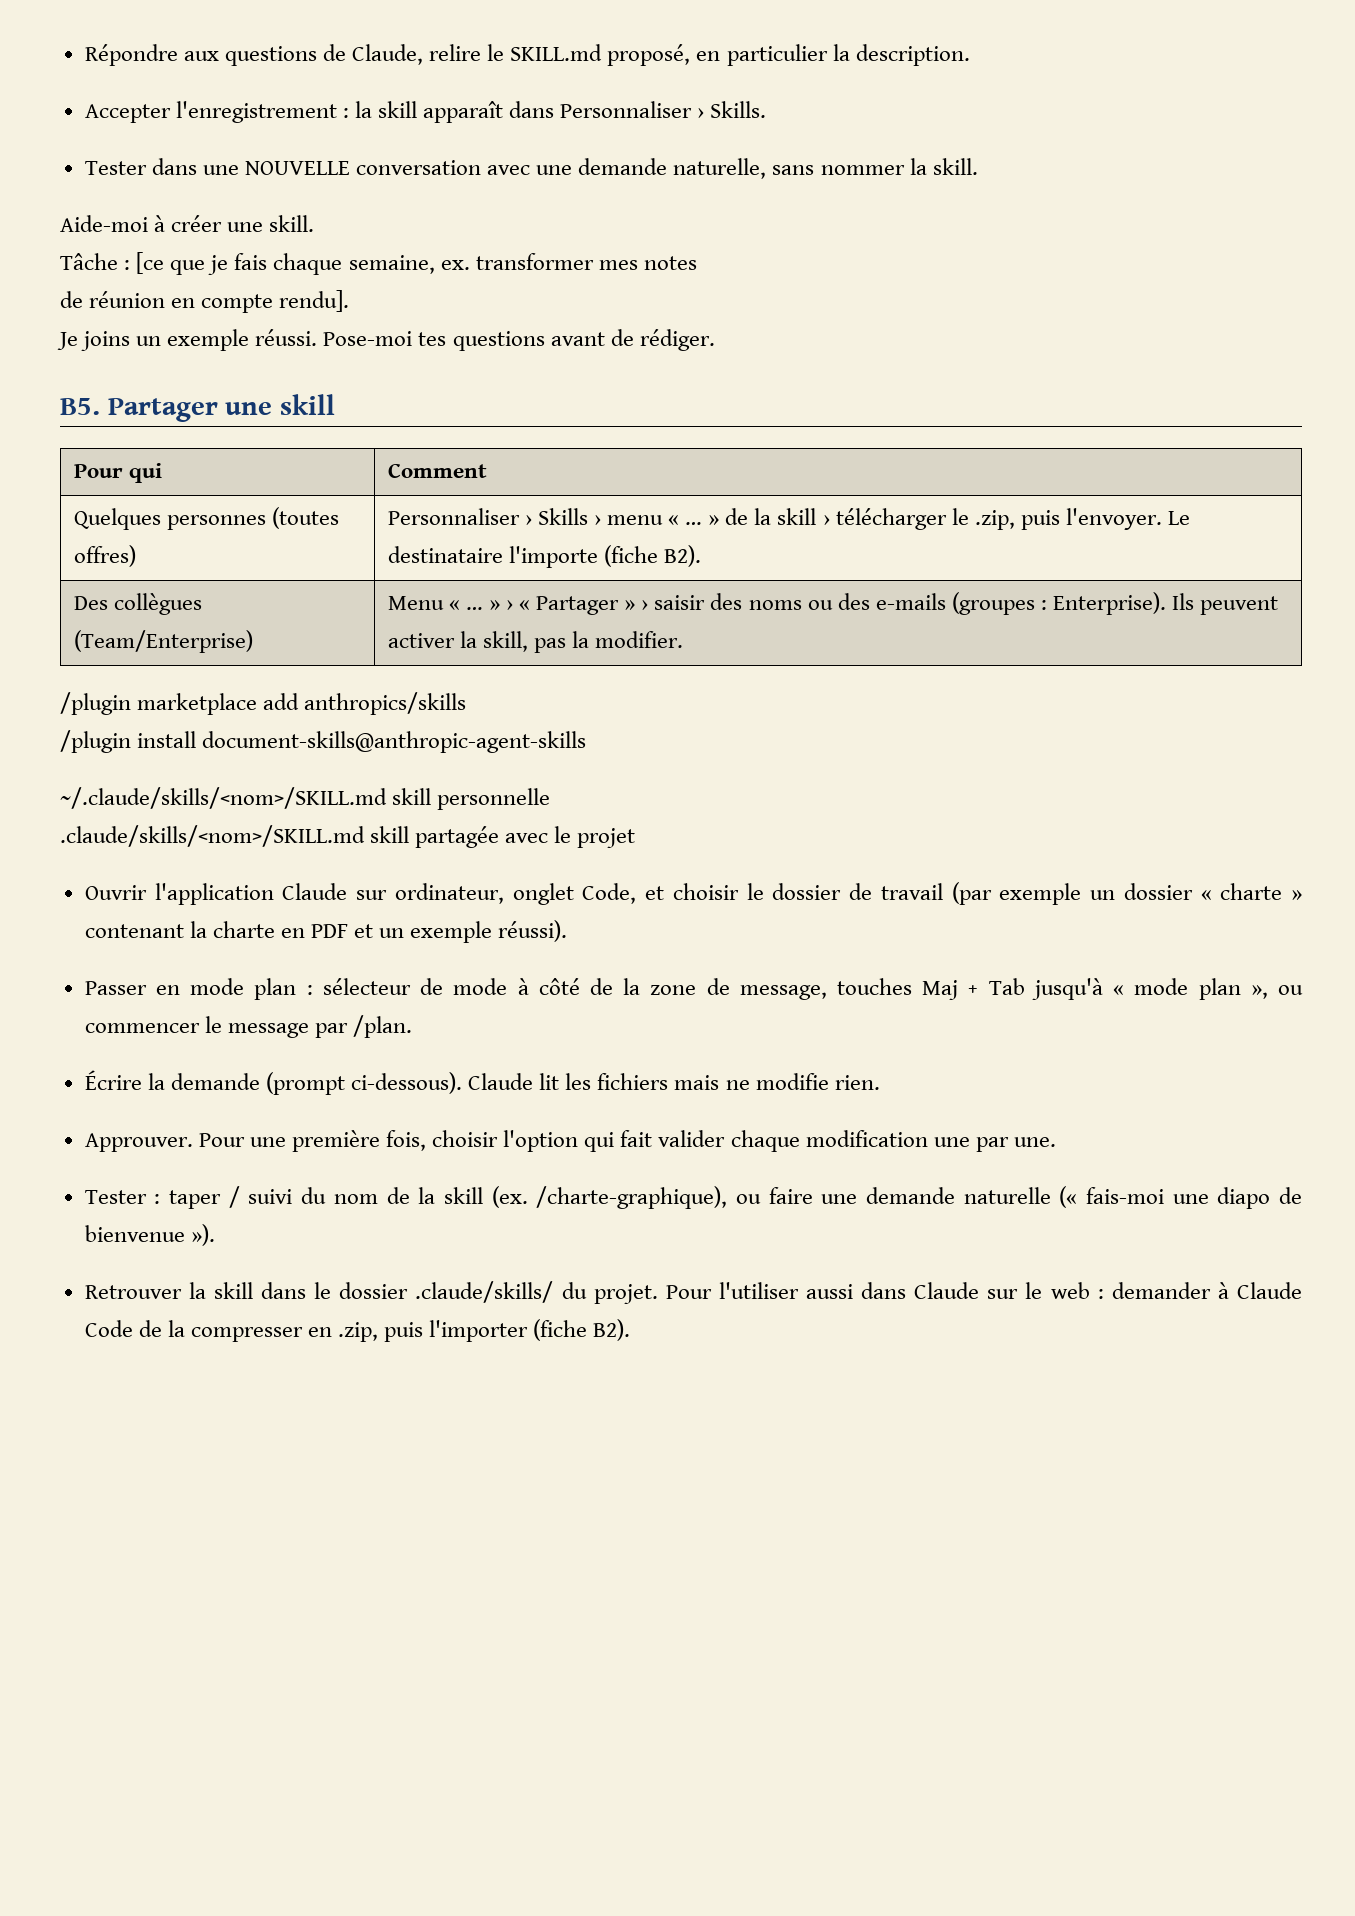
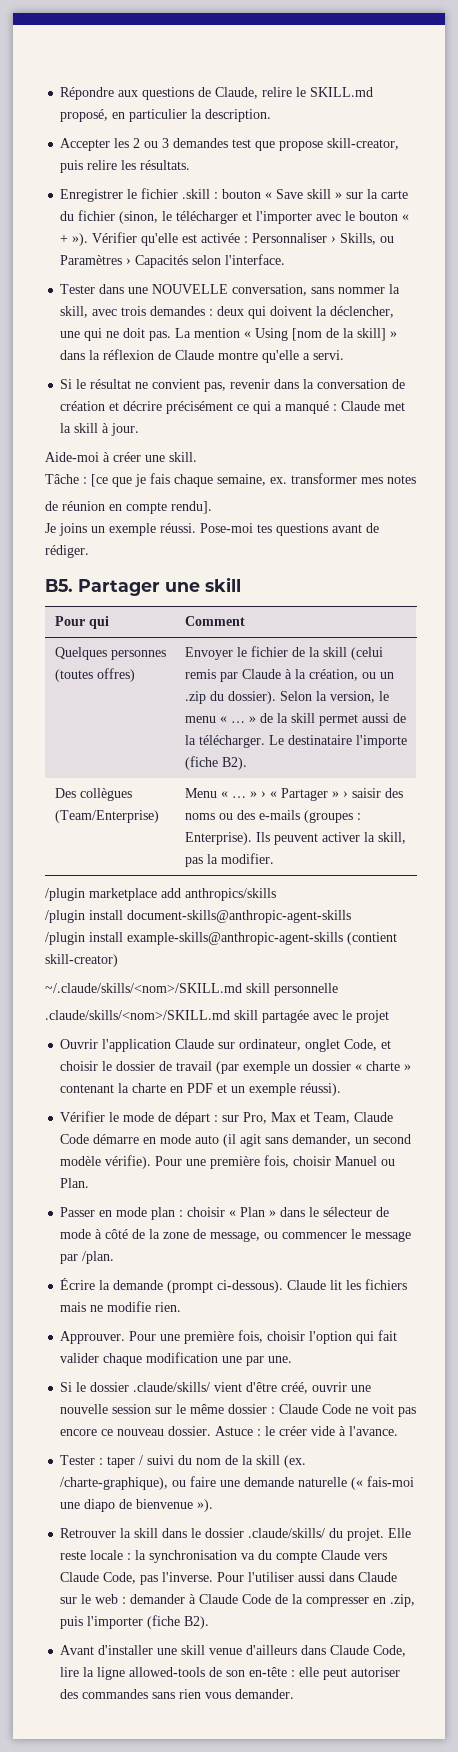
[175,101,767,123] [84,158,978,179] l'enregistrement : la skill apparaît dans Personnaliser › Skills. // Tester dans une NOUVELLE conversation avec une demande naturelle, sans nommer la skill. -> [114,138,400,151] [60,160,191,173] [60,188,409,202] [60,210,410,224] [60,232,395,246] [60,254,286,268] [60,284,401,296] [60,306,395,319] [60,328,398,341] [60,349,345,363] [60,379,406,392] [60,401,406,414] [60,423,140,436] les 2 ou 3 demandes test que propose skill-creator, puis relire les résultats. // Enregistrer le fichier .skill : bouton « Save skill » sur la carte du fichier (sinon, le télécharger et l'importer avec le bouton « + »). Vérifier qu'elle est activée : Personnaliser › Skills, ou Paramètres › Capacités selon l'interface. // Tester dans une NOUVELLE conversation, sans nommer la skill, avec trois demandes : deux qui doivent la déclencher, une qui ne doit pas. La mention « Using [nom de la skill] » dans la réflexion de Claude montre qu'elle a servi. // Si le résultat ne convient pas, revenir dans la conversation de création et décrire précisément ce qui a manqué : Claude met la skill à jour.
[387,508,601,525] Personnaliser › Skills › -> [184,646,383,660] [184,669,394,682] [184,691,389,704] Envoyer le fichier de la skill (celui remis par Claude à la création, ou un .zip du dossier). Selon la version, le
[822,508,1162,530] › télécharger le .zip, puis l'envoyer. -> [318,713,406,726] [184,735,265,748] permet aussi de la télécharger.
(587, 742) none -> [45,932,397,945] [45,954,118,967] // /plugin install example-skills@anthropic-agent-skills (contient skill-creator)
(568, 931) none -> [60,1111,394,1125] [60,1134,412,1147] [60,1155,396,1169] [60,1178,90,1188] // Vérifier le mode de départ : sur Pro, Max et Team, Claude Code démarre en mode auto (il agit sans demander, un second modèle vérifie). Pour une première fois, choisir Manuel ou Plan.
(313, 990) none -> [187,1207,320,1217] choisir « Plan » dans le
[837,978,1268,1000] touches Maj + Tab jusqu'à « mode plan », -> (261, 1236) none
(1056, 1142) none -> [60,1382,372,1394] [60,1404,417,1417] [60,1426,399,1436] // Si le dossier .claude/skills/ vient d'être créé, ouvrir une nouvelle session sur le même dossier : Claude Code ne voit pas encore ce nouveau dossier. Astuce : le créer vide à l'avance.
(658, 1294) none -> [388,1528,412,1538] [60,1550,388,1563] [60,1572,214,1585] Elle reste locale : la synchronisation va du compte Claude vers Claude Code, pas l'inverse.
(631, 1330) none -> [60,1645,407,1657] [60,1667,401,1680] [60,1689,295,1699] // Avant d'installer une skill venue d'ailleurs dans Claude Code, lire la ligne allowed-tools de son en-tête : elle peut autoriser des commandes sans rien vous demander.

